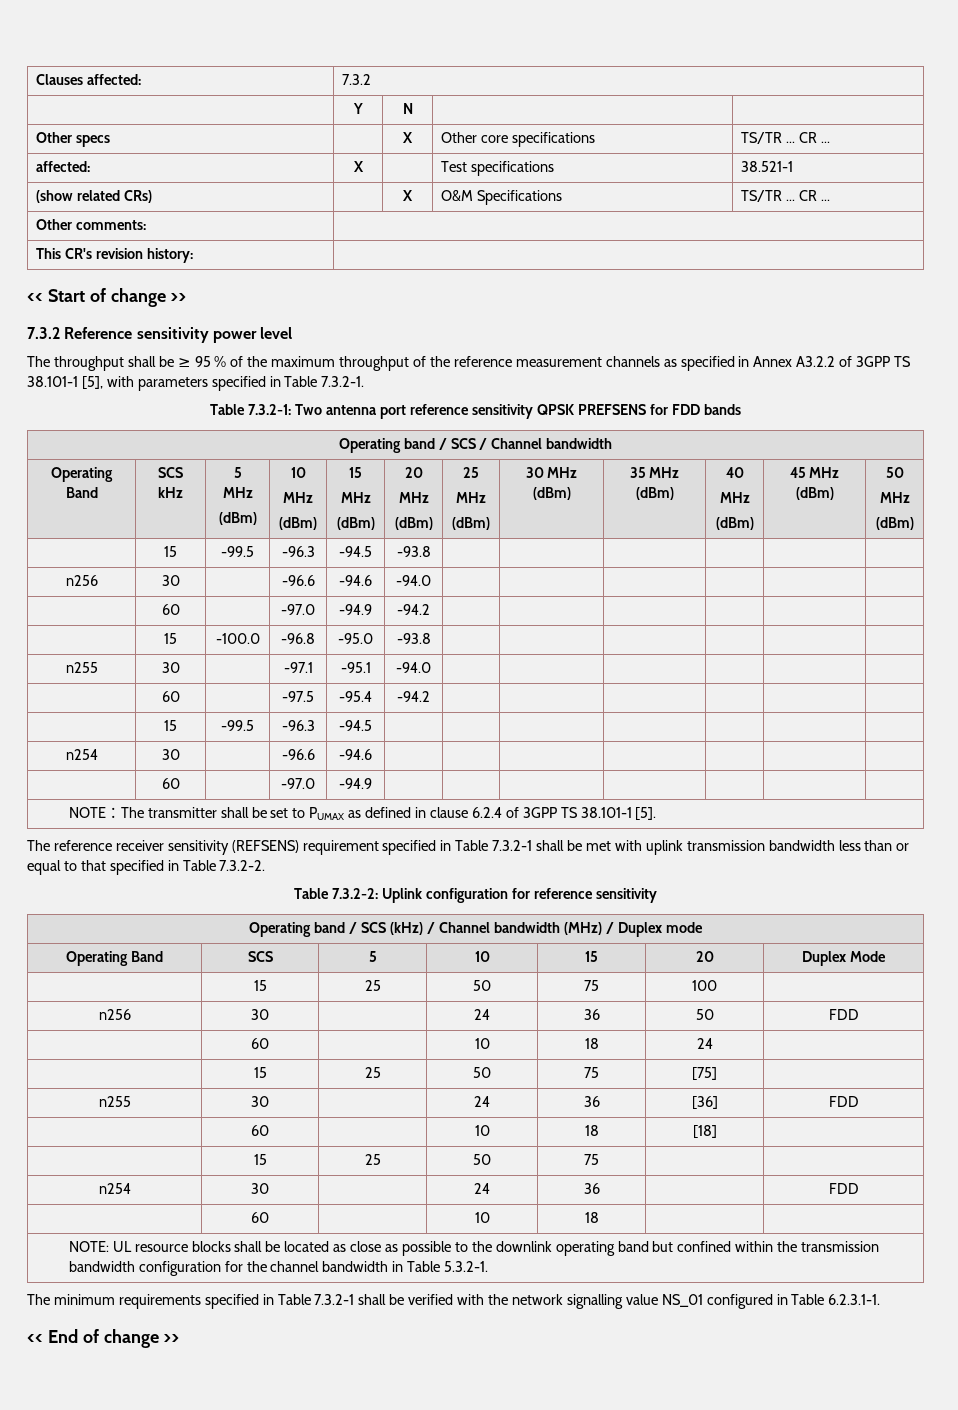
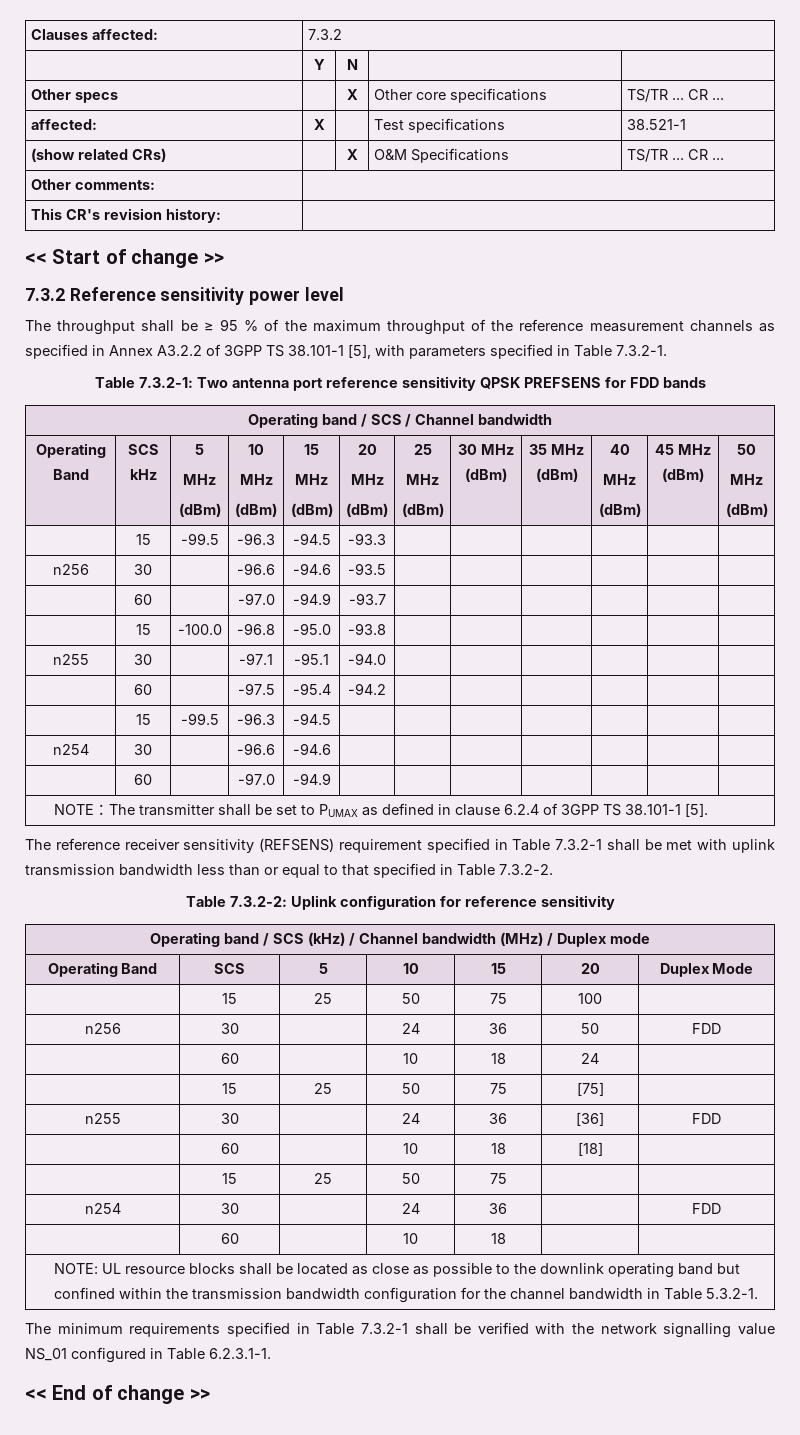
[396,546,431,557] -93.8 -> [348,533,386,545] -93.3
[395,575,431,586] [161,604,180,615] [281,604,315,615] [338,604,372,615] [396,604,430,615] -94.0 | | | | | | // | 60 | | -97.0 | -94.9 | -94.2 -> [348,563,386,575] [134,594,152,605] [237,593,275,605] [292,593,331,605] [348,593,386,605] -93.5 | | | | | | // | 60 | | -97.0 | -94.9 | -93.7

